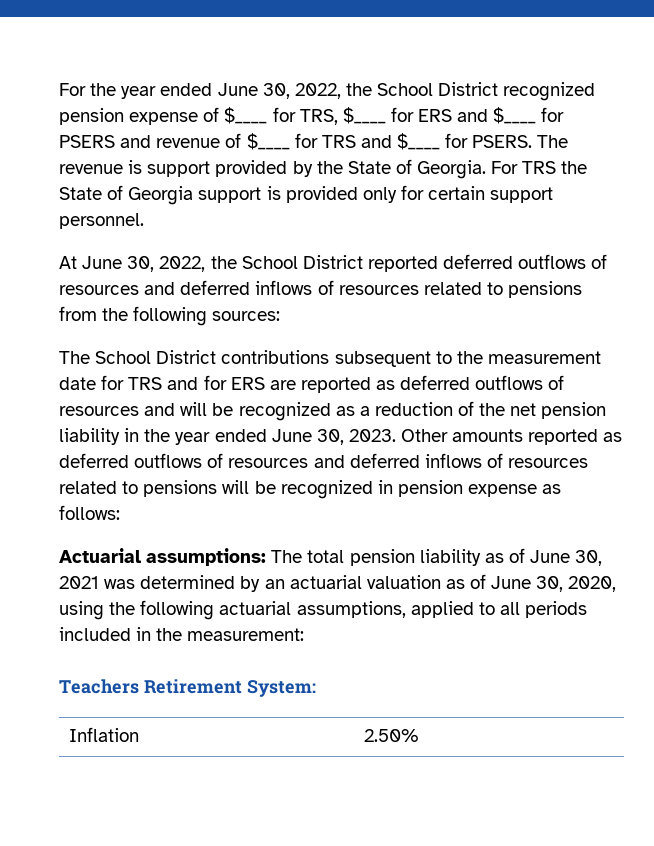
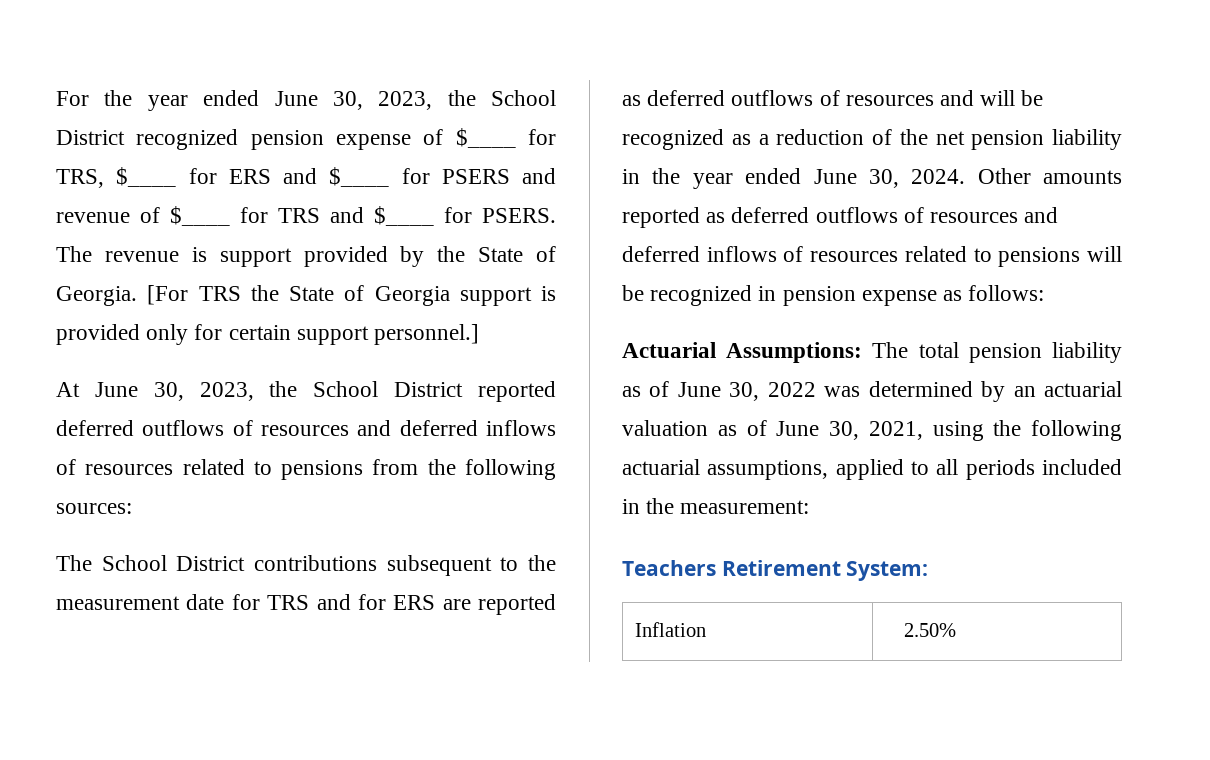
[294,83,341,99] 2022, -> [378,91,433,110] 2023,
[491,161,519,174] For -> [147,285,189,305] [For
[59,213,144,229] personnel. -> [374,324,480,345] personnel.]
[159,256,206,272] 2022, -> [199,382,254,401] 2023,
[348,429,396,442] 2023. -> [911,169,966,184] 2024.
[146,548,267,566] assumptions: -> [726,342,863,363] Assumptions:
[59,576,99,589] 2021 -> [767,382,816,397] 2022
[568,576,617,592] 2020, -> [868,421,923,440] 2021,

